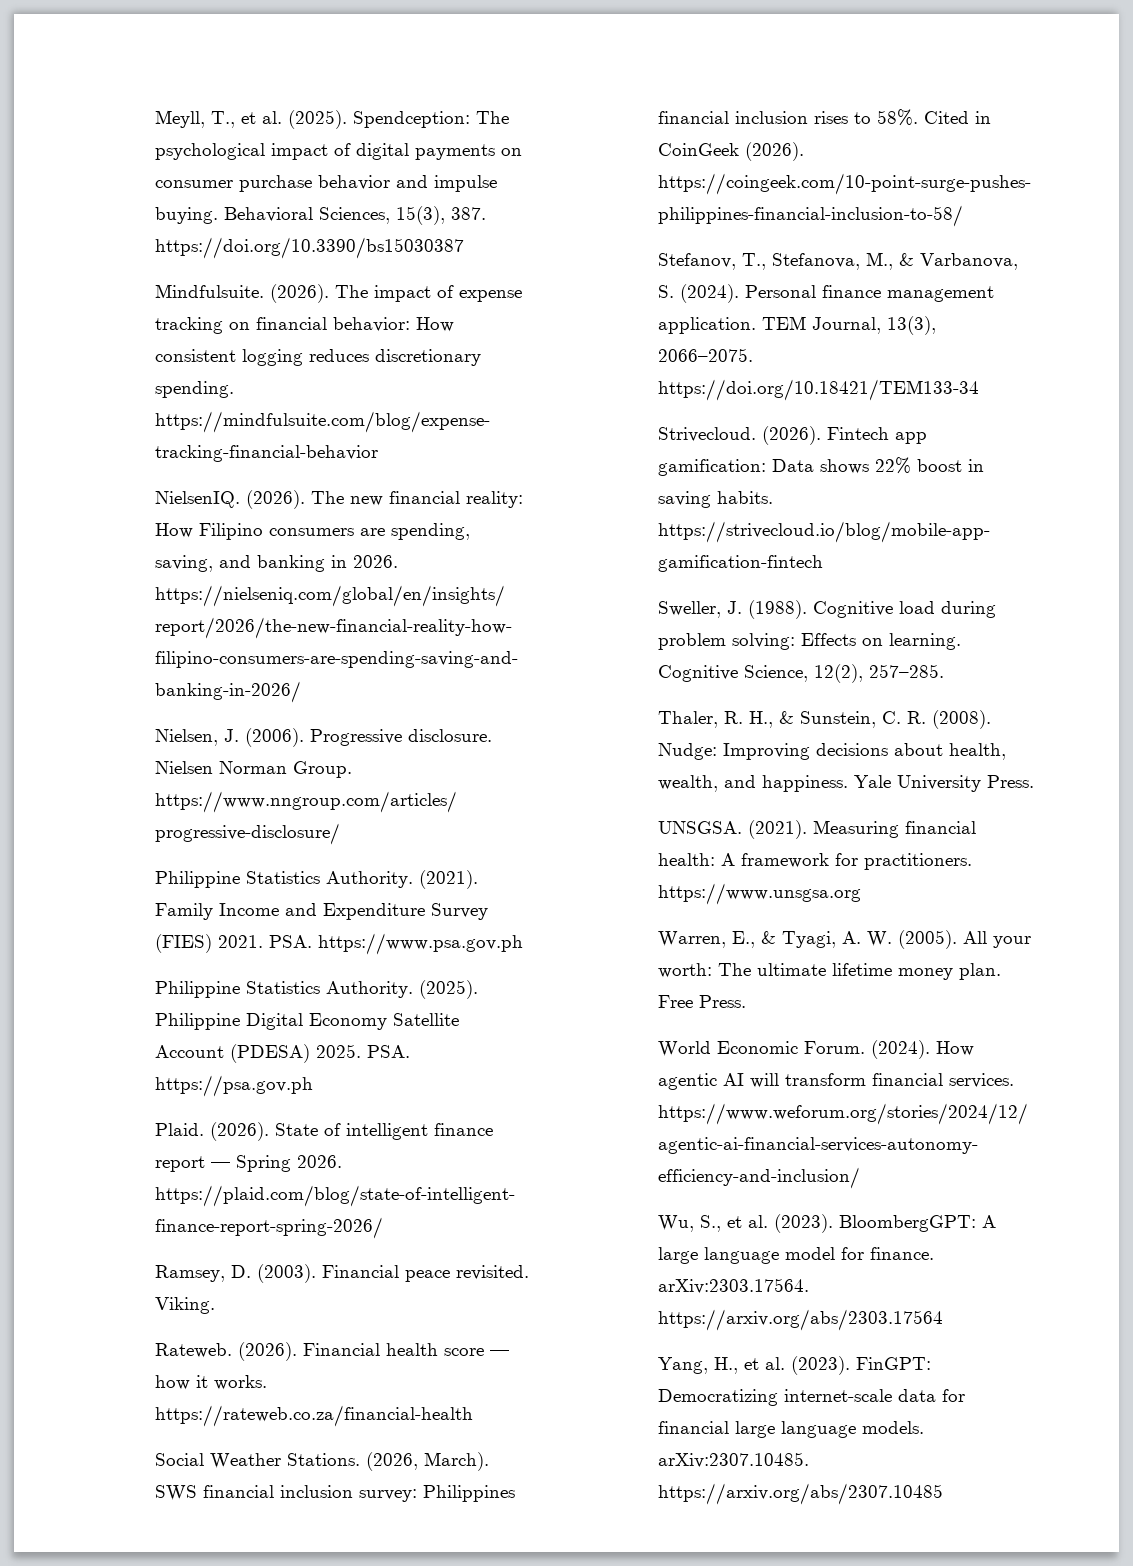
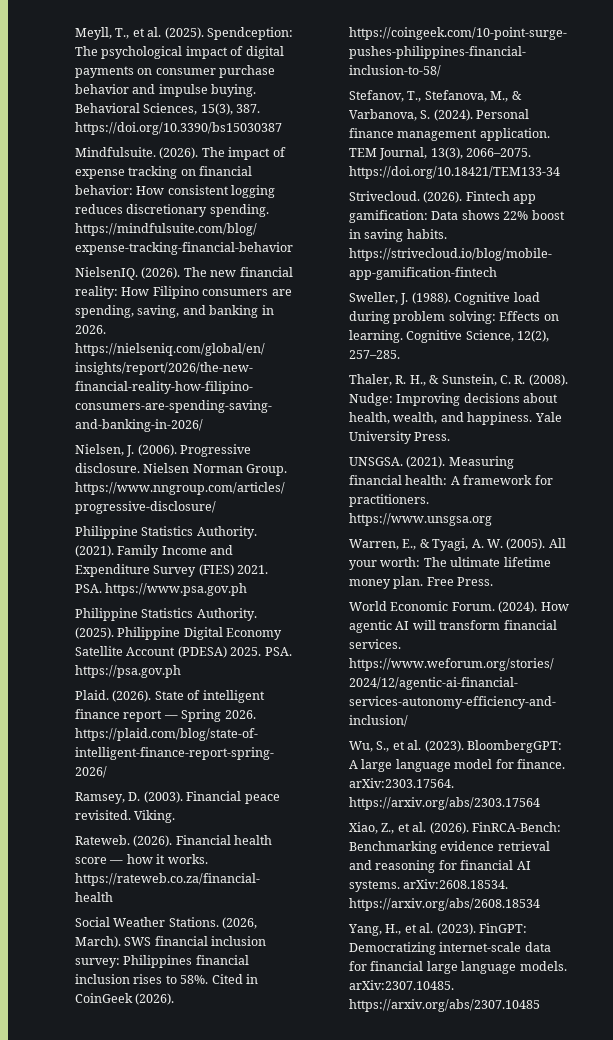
(944, 1320) none -> [349,822,561,834] [349,841,550,854] [349,860,531,873] [349,879,509,892] [349,898,541,911] // Xiao, Z., et al. (2026). FinRCA-Bench: Benchmarking evidence retrieval and reasoning for financial AI systems. arXiv:2608.18534. https://arxiv.org/abs/2608.18534

